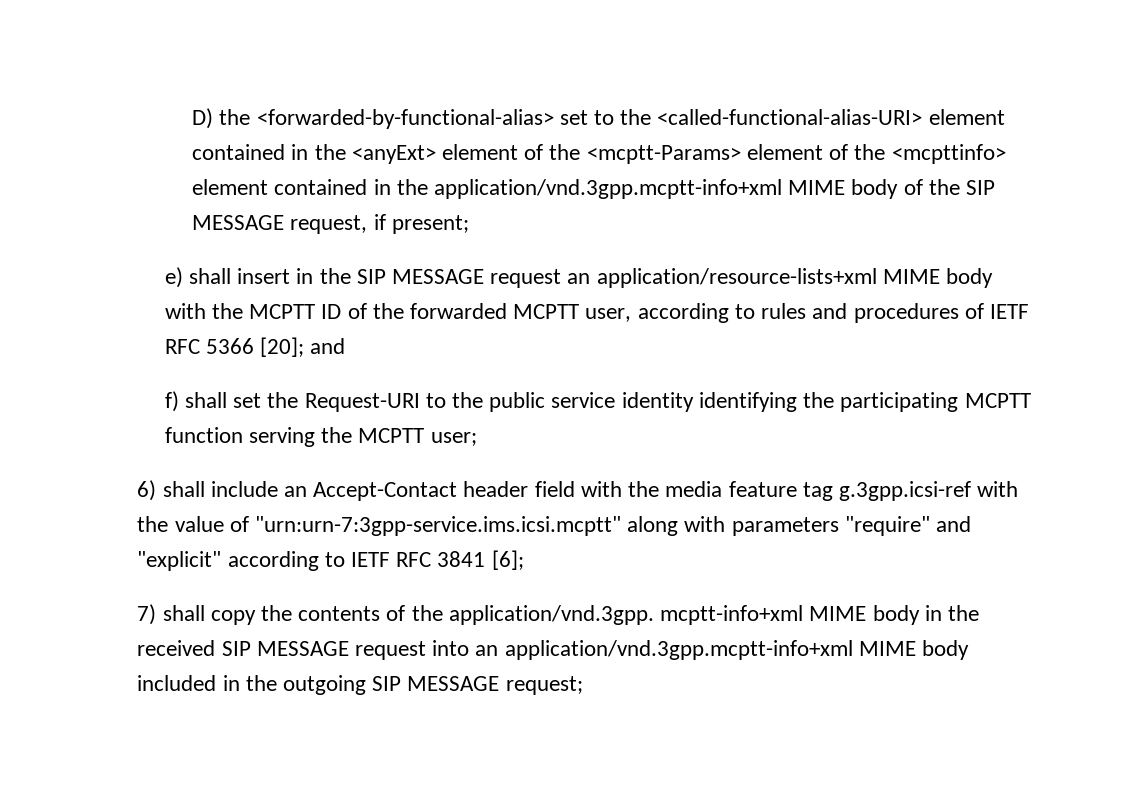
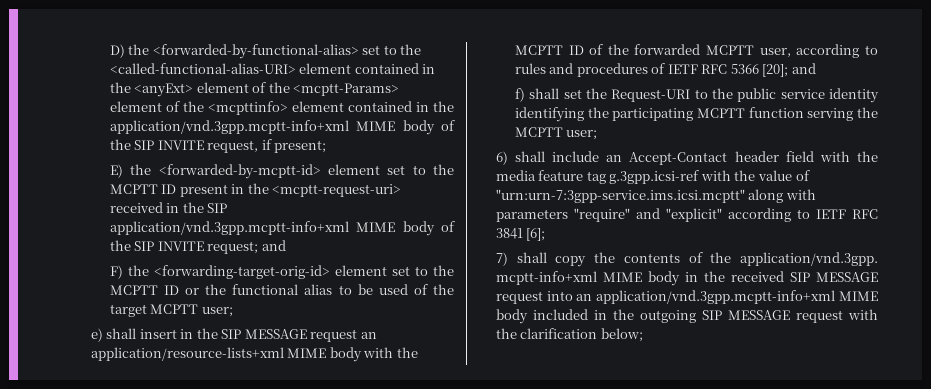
[192,215,285,230] MESSAGE -> [157,140,204,150] INVITE
(469, 224) none -> [109,164,454,179] [109,183,402,197] [109,202,228,213] [109,221,456,236] [109,240,286,254] [109,265,454,279] [109,284,455,295] [109,304,233,317] // E) the <forwarded-by-mcptt-id> element set to the MCPTT ID present in the <mcptt-request-uri> received in the SIP application/vnd.3gpp.mcptt-info+xml MIME body of the SIP INVITE request; and // F) the <forwarding-target-orig-id> element set to the MCPTT ID or the functional alias to be used of the target MCPTT user;
[505,676,583,695] request; -> [795,309,878,323] [495,328,643,342] request with the clarification below;

